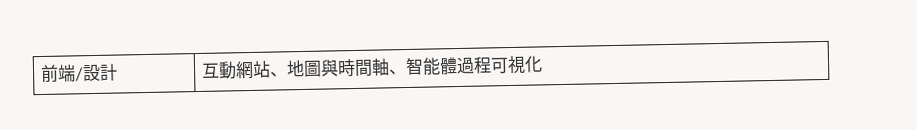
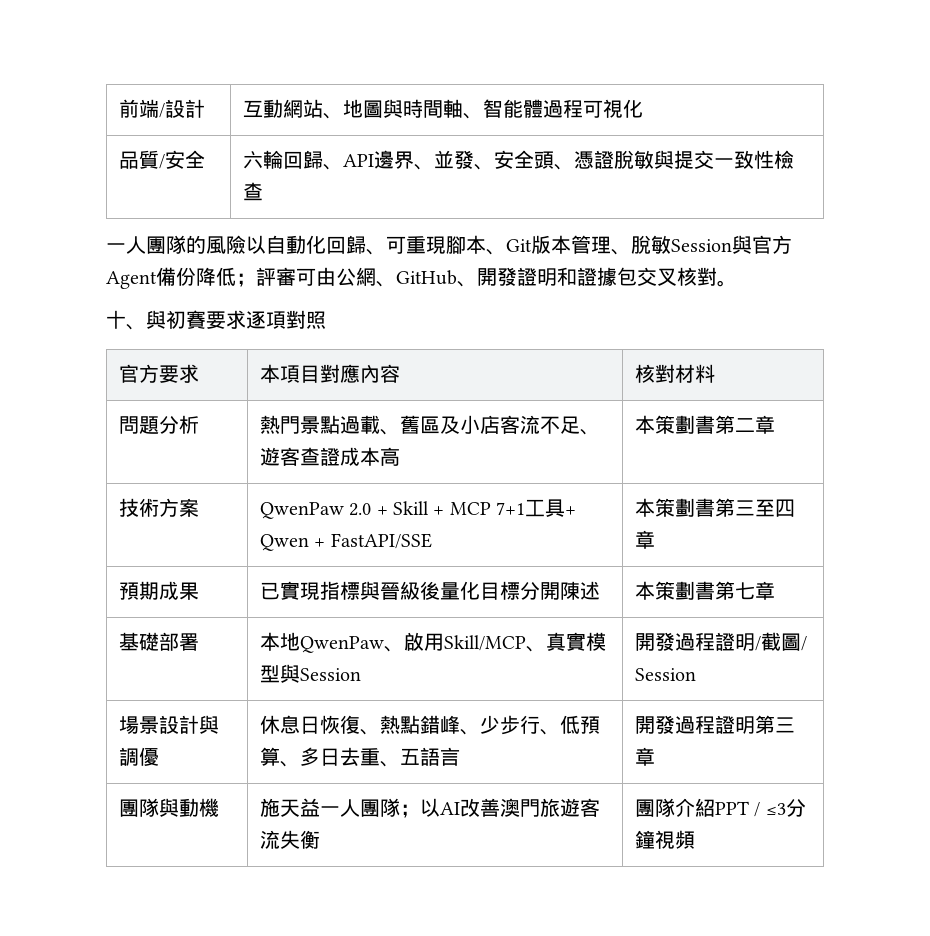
(543, 64) none -> [118,150,205,169] [242,150,794,170] [242,182,263,201] [106,235,792,255] [106,267,737,289] [106,310,326,330] [118,364,199,383] [259,364,400,383] [634,364,715,383] [118,415,199,434] [259,415,600,435] [259,447,400,466] [634,415,775,434] [118,498,199,517] [259,499,577,519] [259,533,432,551] [634,498,795,517] [634,530,655,549] [118,581,199,600] [259,581,600,600] [634,581,775,600] [118,632,199,651] [259,632,606,653] [259,664,361,683] [634,632,807,651] [634,668,696,681] [118,715,219,734] [118,747,159,766] [259,715,600,735] [259,747,460,767] [634,715,795,734] [634,747,655,766] [118,798,219,817] [259,798,600,818] [259,830,320,849] [634,798,806,817] [634,830,695,849] // 品質/安全 | 六輪回歸、API邊界、並發、安全頭、憑證脫敏與提交一致性檢查 // 一人團隊的風險以自動化回歸、可重現腳本、Git版本管理、脫敏Session與官方Agent備份降低；評審可由公網、GitHub、開發證明和證據包交叉核對。 // 十、與初賽要求逐項對照 // 官方要求 | 本項目對應內容 | 核對材料 // 問題分析 | 熱門景點過載、舊區及小店客流不足、遊客查證成本高 | 本策劃書第二章 // 技術方案 | QwenPaw 2.0 + Skill + MCP 7+1工具+ Qwen + FastAPI/SSE | 本策劃書第三至四章 // 預期成果 | 已實現指標與晉級後量化目標分開陳述 | 本策劃書第七章 // 基礎部署 | 本地QwenPaw、啟用Skill/MCP、真實模型與Session | 開發過程證明/截圖/ Session // 場景設計與調優 | 休息日恢復、熱點錯峰、少步行、低預算、多日去重、五語言 | 開發過程證明第三章 // 團隊與動機 | 施天益一人團隊；以AI改善澳門旅遊客流失衡 | 團隊介紹PPT / ≤3分鐘視頻

